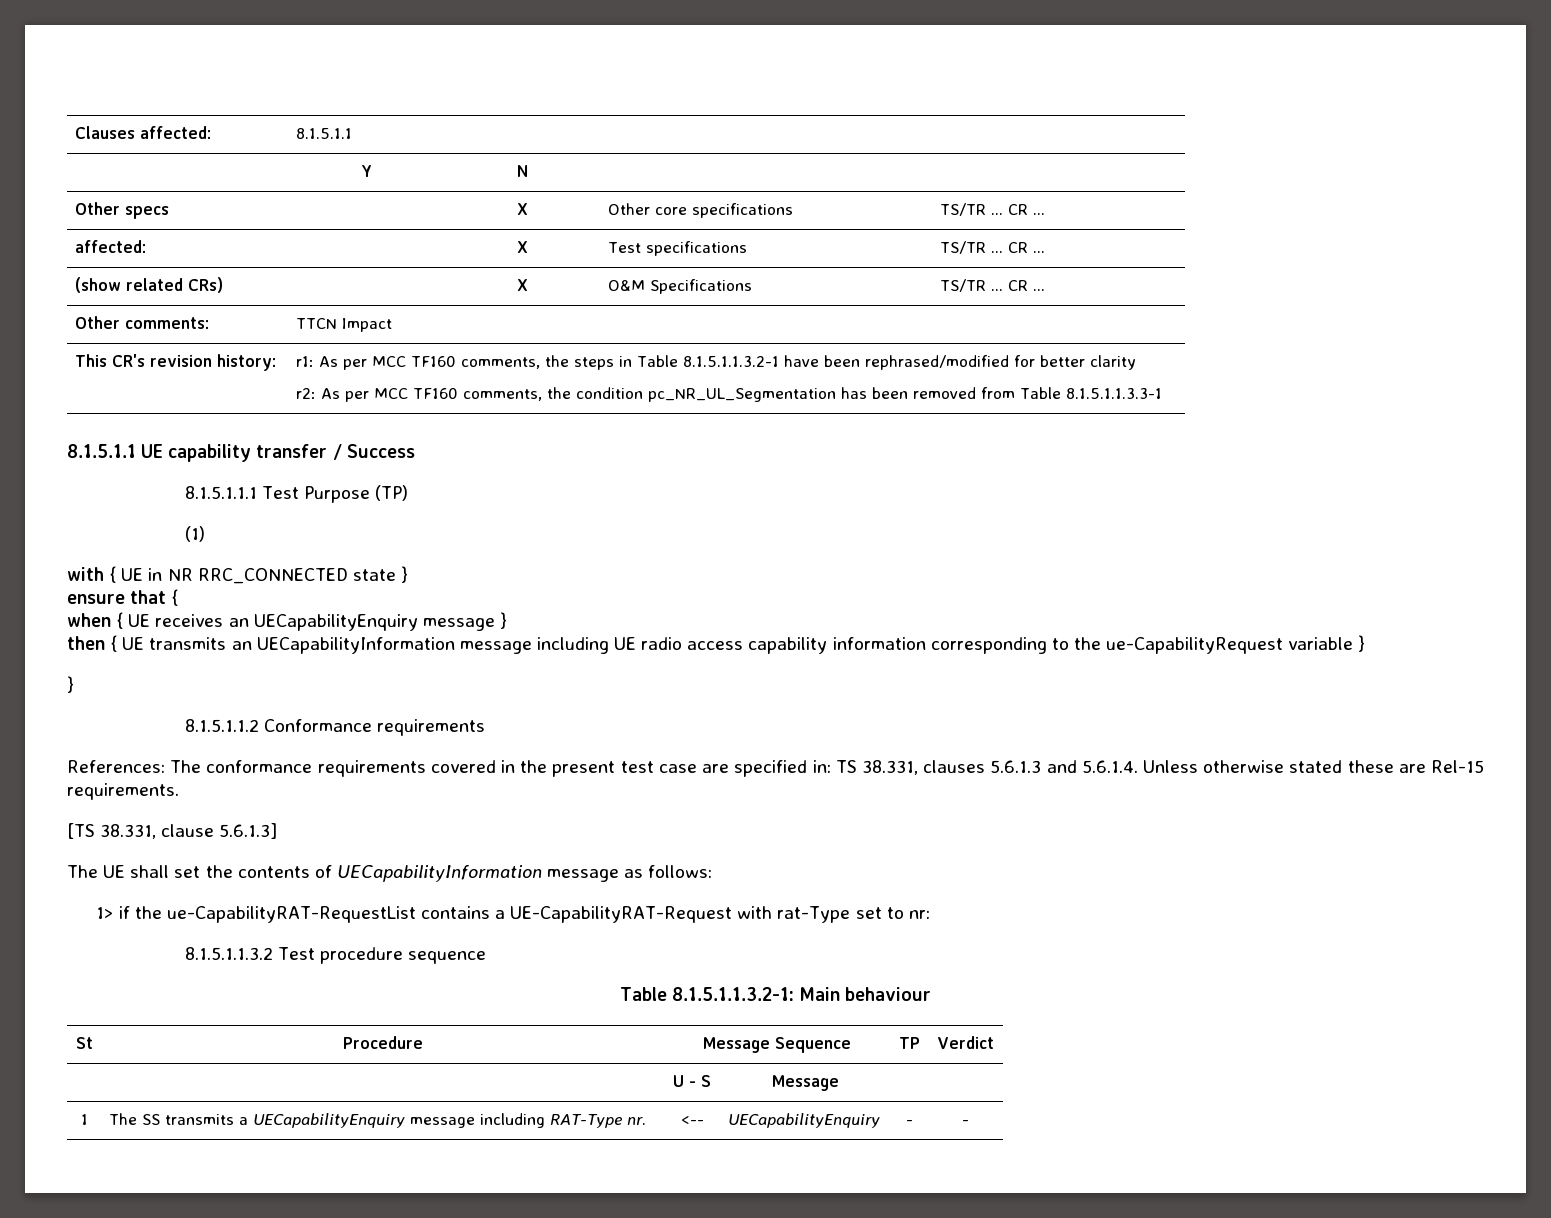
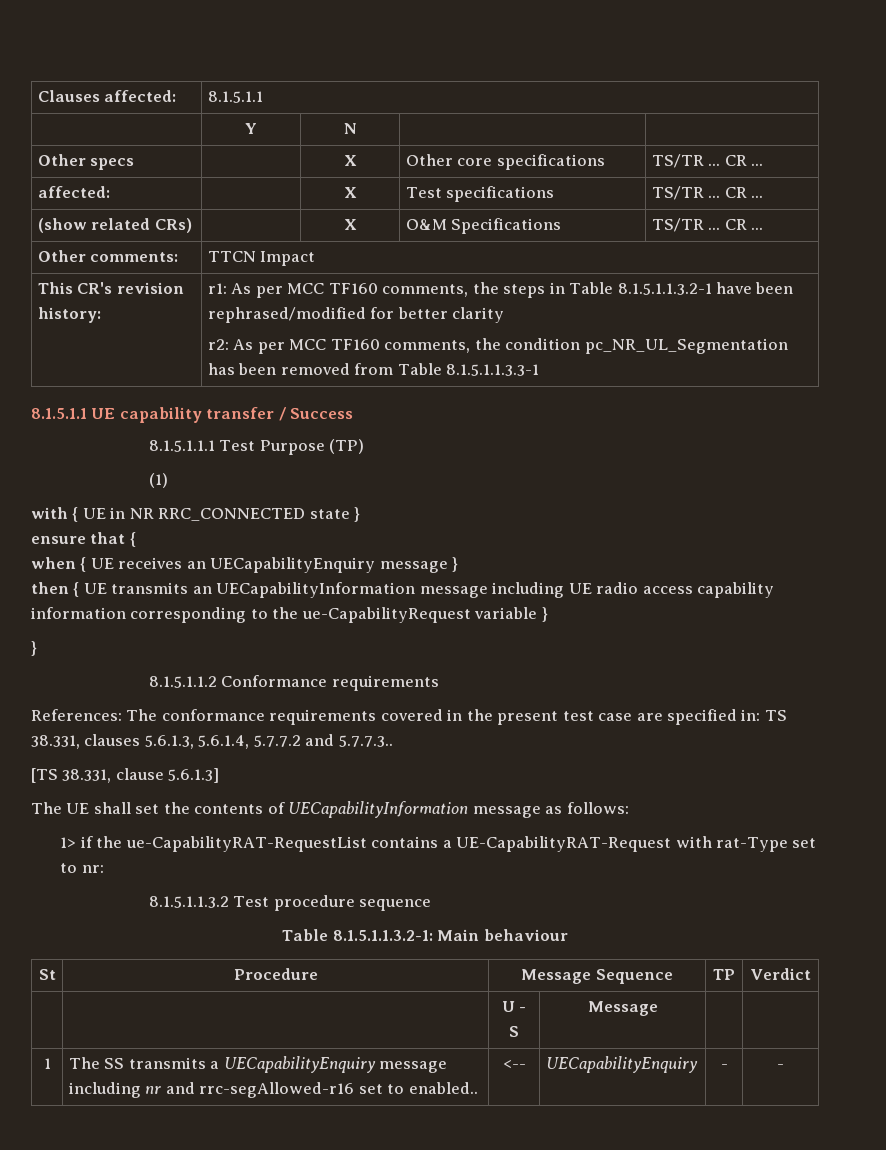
[990,760,1484,773] [67,783,179,800] 5.6.1.3 and 5.6.1.4. Unless otherwise stated these are Rel-15 requirements. -> [144,734,393,749] 5.6.1.3, 5.6.1.4, 5.7.7.2 and 5.7.7.3..
[550,1114,647,1128] RAT-Type nr. -> [145,1082,478,1098] nr and rrc-segAllowed-r16 set to enabled..

